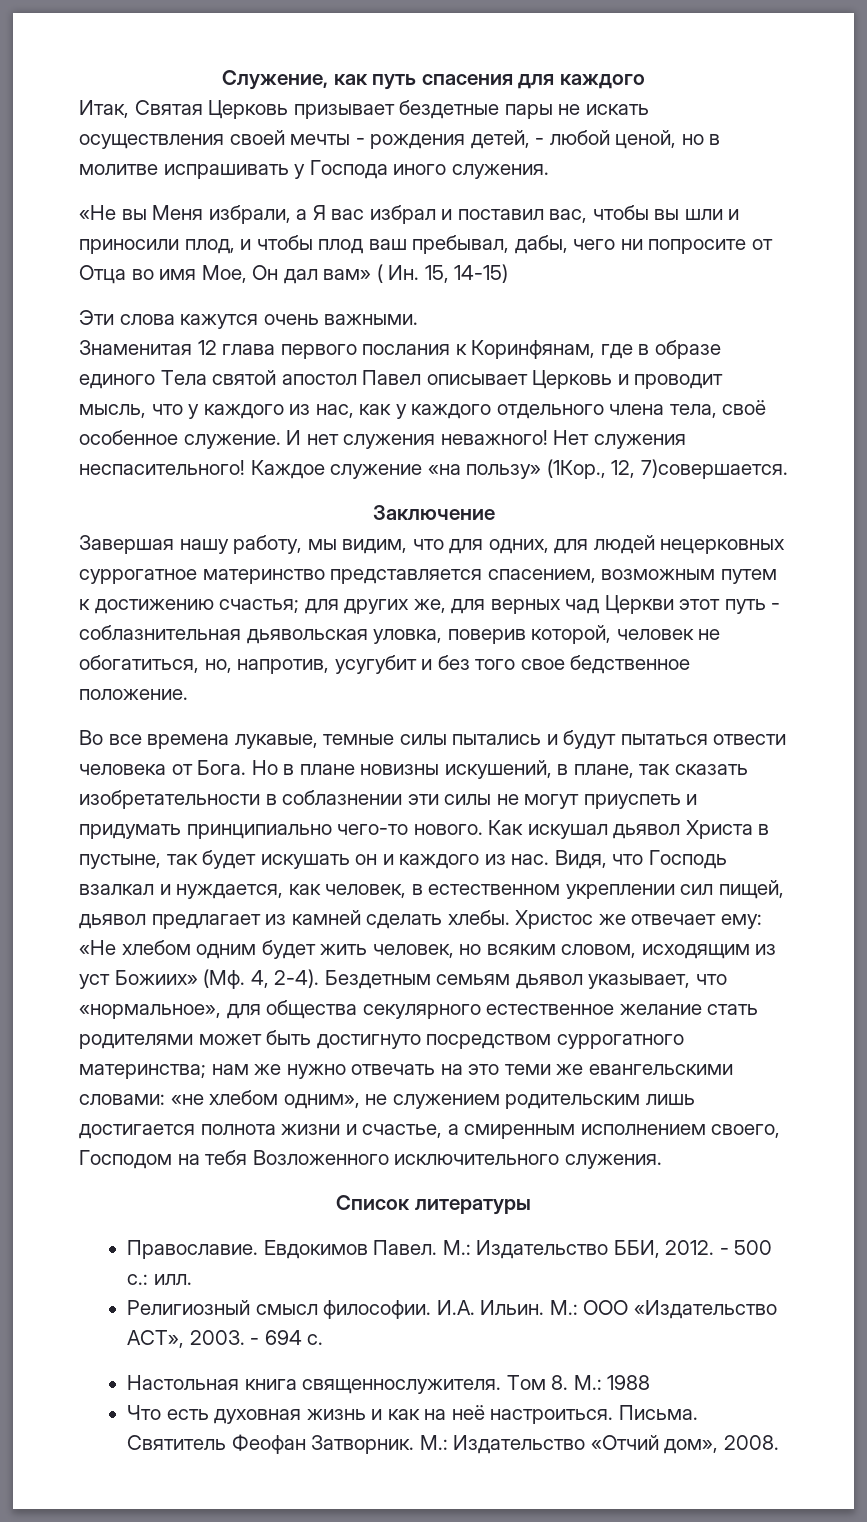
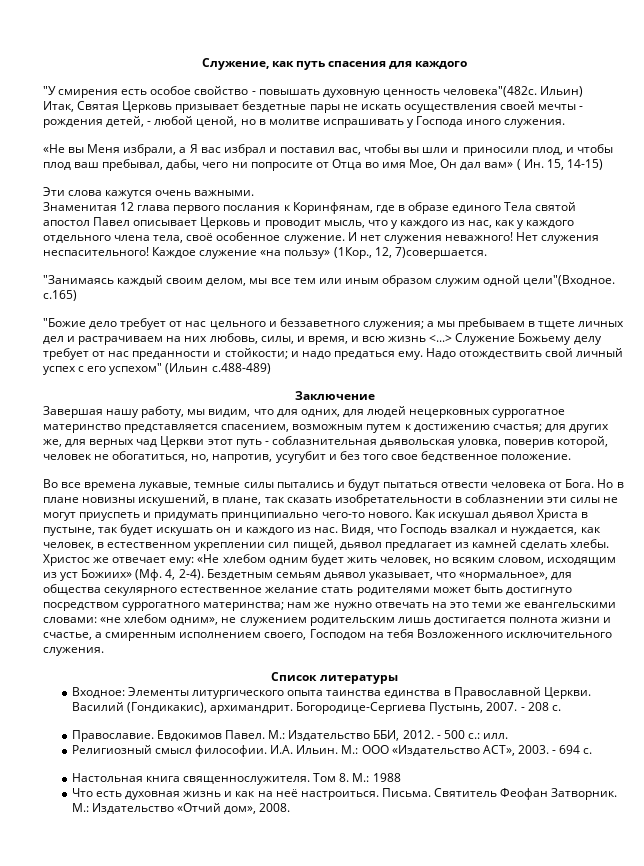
(645, 81) none -> [43,86,584,98] // "У смирения есть особое свойство - повышать духовную ценность человека"(482с. Ильин)
(788, 469) none -> [43,275,616,287] [43,290,77,301] [43,318,625,330] [43,333,602,345] [43,348,624,360] [43,363,271,375] // "Занимаясь каждый своим делом, мы все тем или иным образом служим одной цели"(Входное. с.165) // "Божие дело требует от нас цельного и беззаветного служения; а мы пребываем в тщете личных дел и растрачиваем на них любовь, силы, и время, и всю жизнь <...> Служение Божьему делу требует от нас преданности и стойкости; и надо предаться ему. Надо отождествить свой личный успех с его успехом" (Ильин с.488-489)
(531, 1207) none -> [71,687,591,699] [71,702,561,714] // Входное: Элементы литургического опыта таинства единства в Православной Церкви. Василий (Гондикакис), архимандрит. Богородице-Сергиева Пустынь, 2007. - 208 с.

